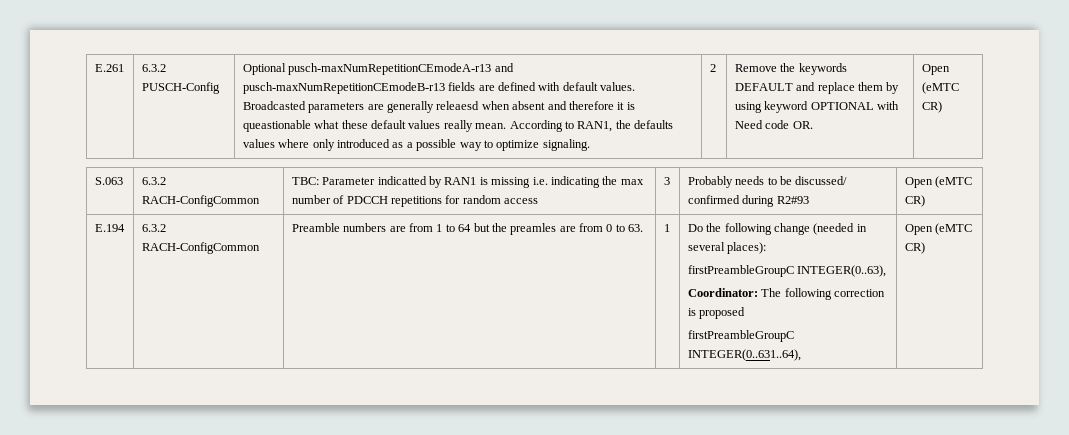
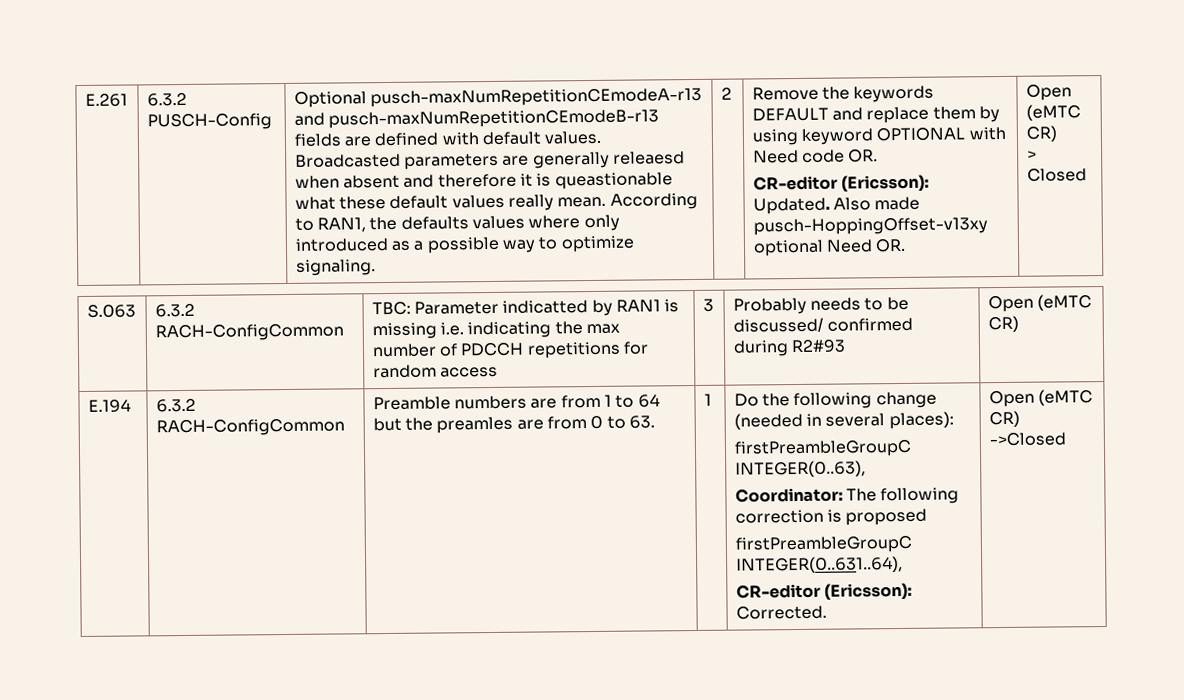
[921,64,950,75] [921,82,959,94] [921,101,942,113] | Open (eMTC CR) -> [752,174,930,192] [752,196,921,215] [752,217,988,236] [752,238,907,257] [1025,84,1072,101] [1025,104,1081,121] [1025,125,1057,142] [1026,150,1037,160] [1026,168,1087,182] // CR-editor (Ericsson): Updated. Also made pusch-HoppingOffset-v13xy optional Need OR. | Open (eMTC CR) // > Closed
[904,223,973,235] [904,242,925,254] | Open (eMTC CR) -> [735,582,913,600] [735,605,827,620] [988,389,1094,408] [988,410,1020,428] [988,432,1066,447] // CR-editor (Ericsson): Corrected. | Open (eMTC CR) ->Closed

